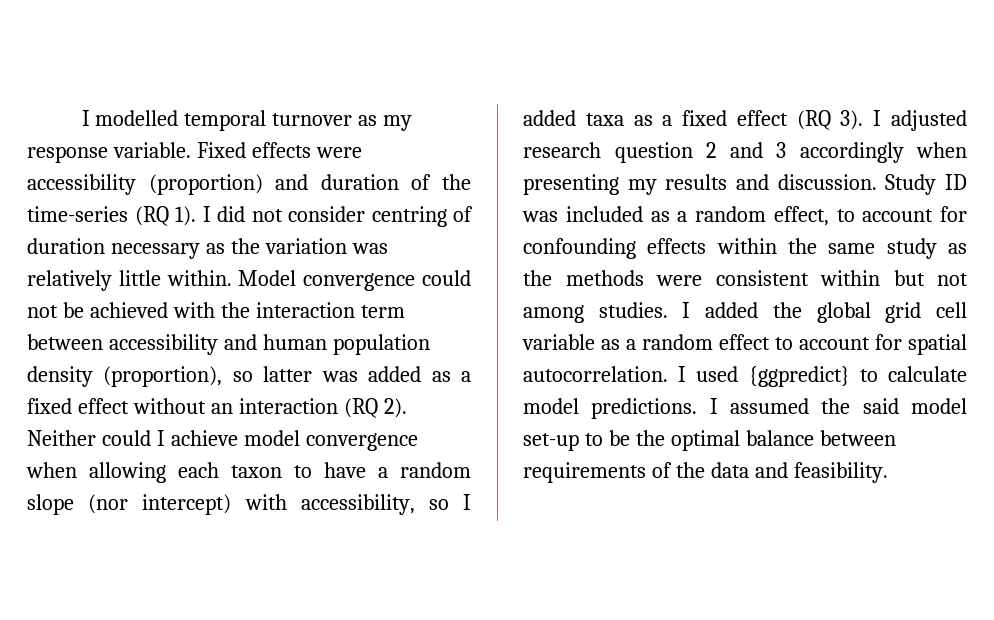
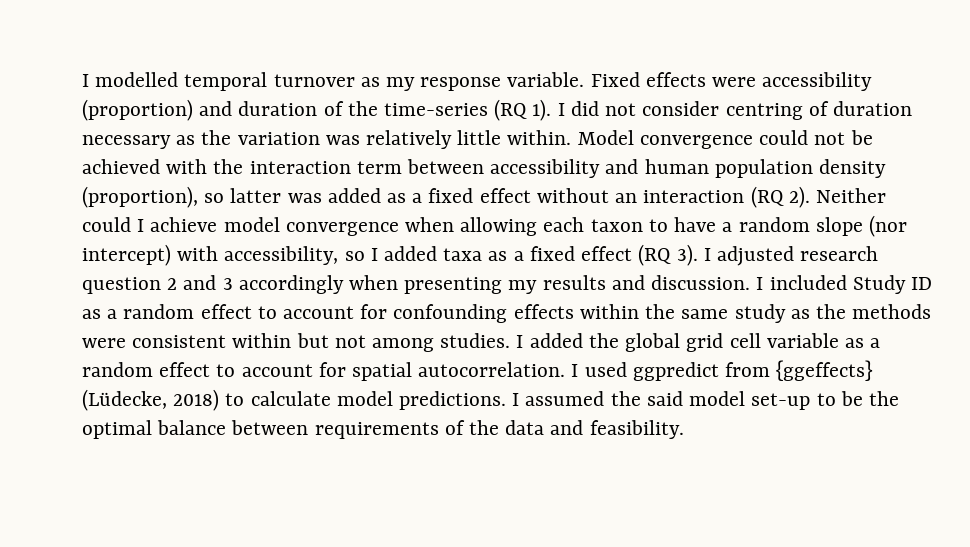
[885,174,967,195] [522,206,829,226] Study ID was included as a random effect, -> [756,275,932,294] [82,304,252,319] I included Study ID as a random effect
[748,366,850,387] {ggpredict} -> [632,360,874,381] [82,389,220,411] ggpredict from {ggeffects} (Lüdecke, 2018)

